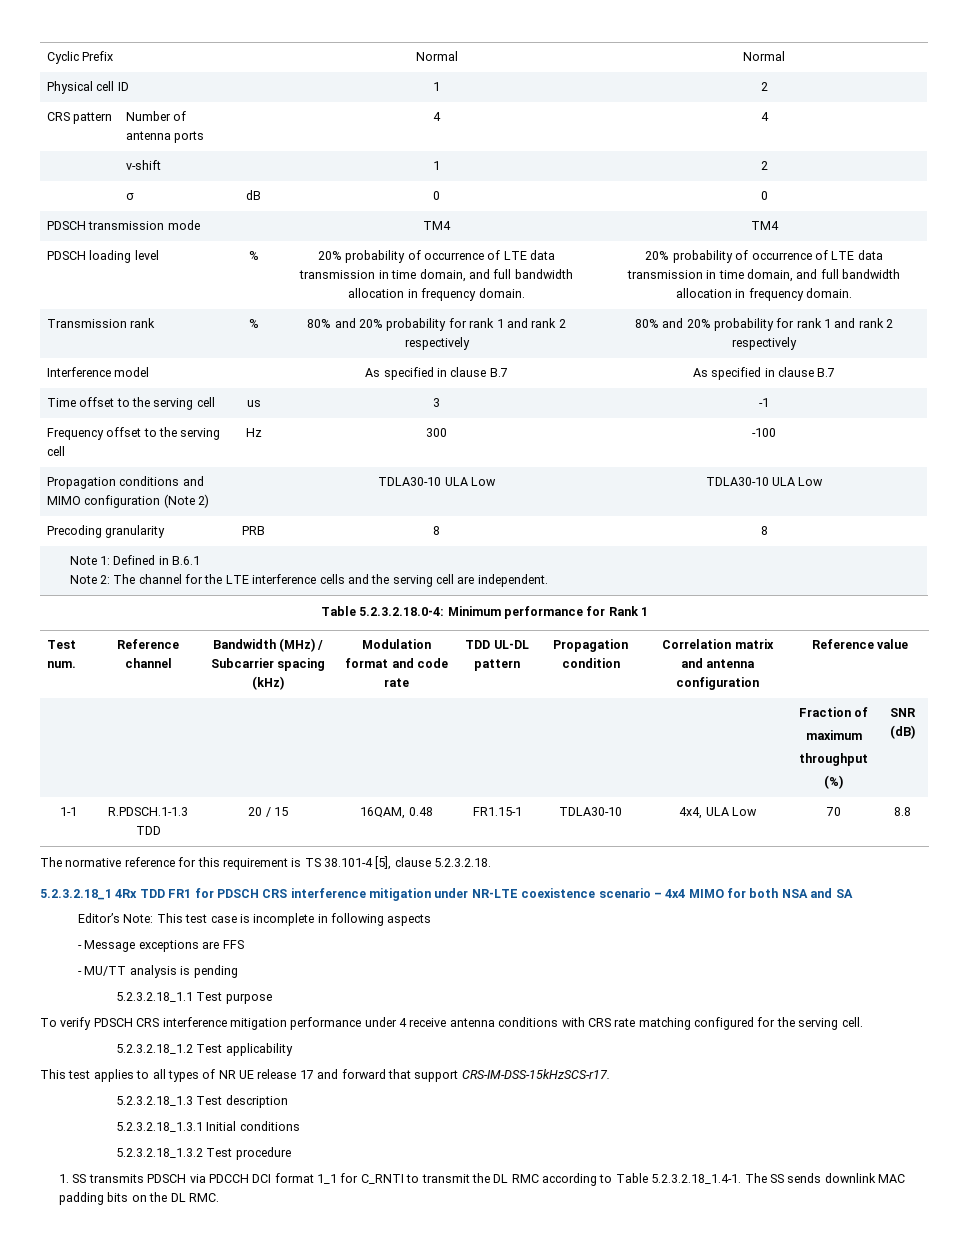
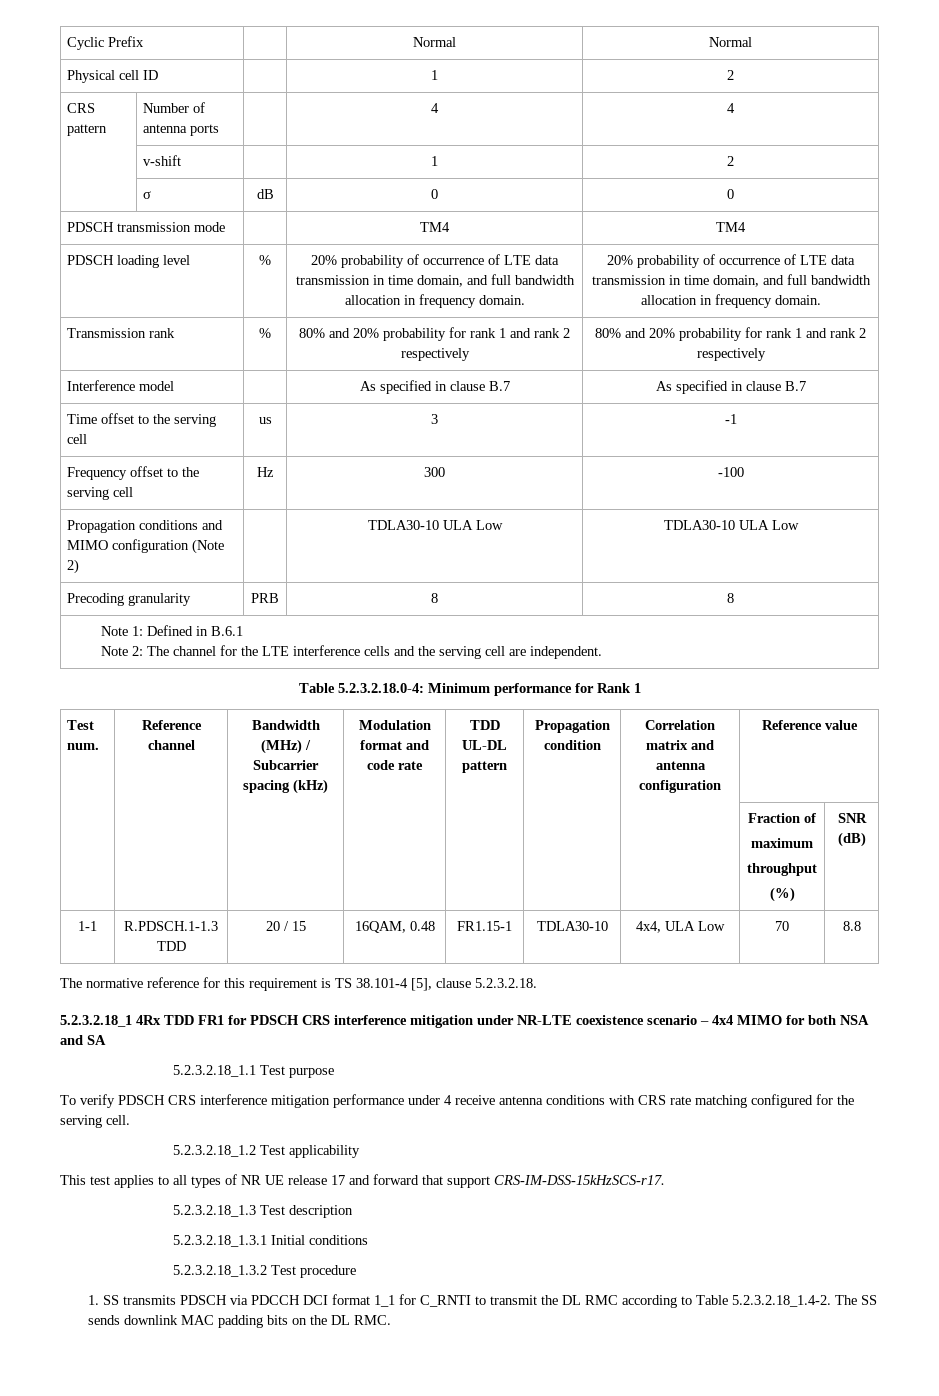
[78,913,432,926] [78,940,244,952] [78,965,238,978] // Editor’s Note: This test case is incomplete in following aspects // - Message exceptions are FFS // - MU/TT analysis is pending -> (106, 1040) none
[651,1174,742,1184] 5.2.3.2.18_1.4-1. -> [732,1295,832,1307] 5.2.3.2.18_1.4-2.

